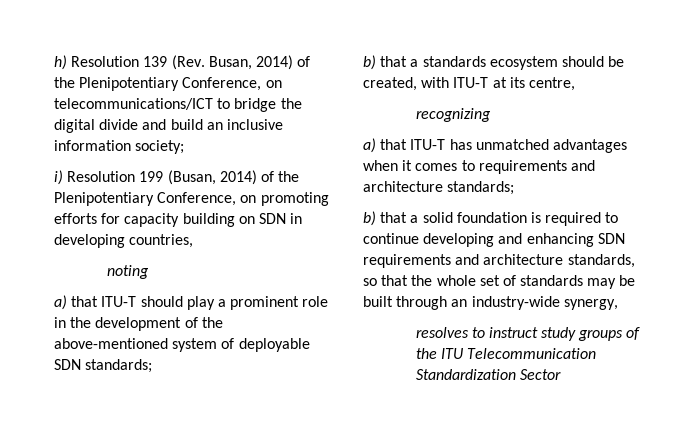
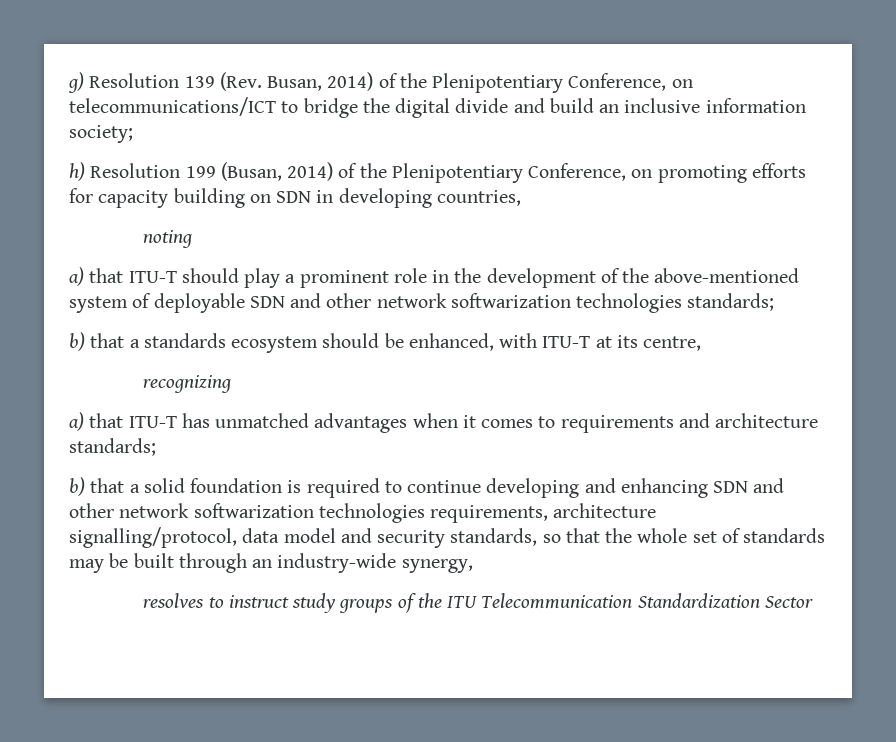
[54,55,67,70] h) -> [68,72,84,93] g)
[54,170,63,185] i) -> [69,162,85,181] h)
(81, 364) none -> [290,293,683,313] and other network softwarization technologies
[363,77,417,91] created, -> [408,333,494,351] enhanced,
[363,254,564,268] requirements and architecture -> [753,478,785,493] [69,503,657,523] [69,527,446,548] and other network softwarization technologies requirements, architecture signalling/protocol, data model and security

